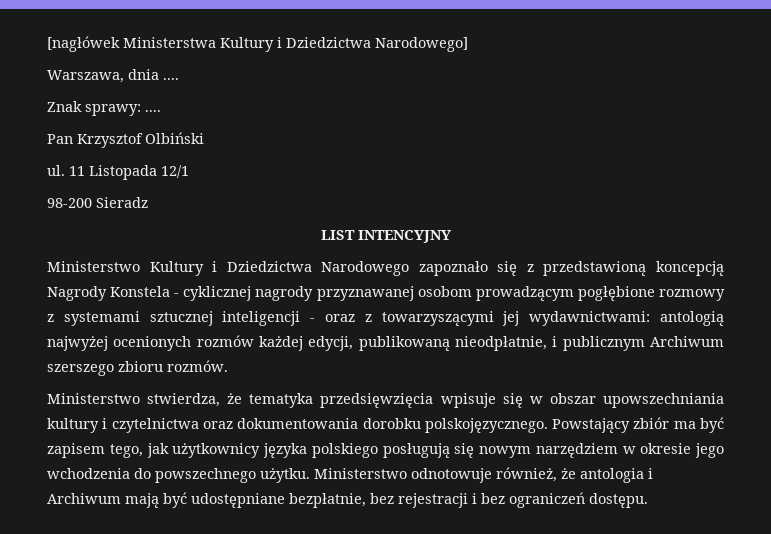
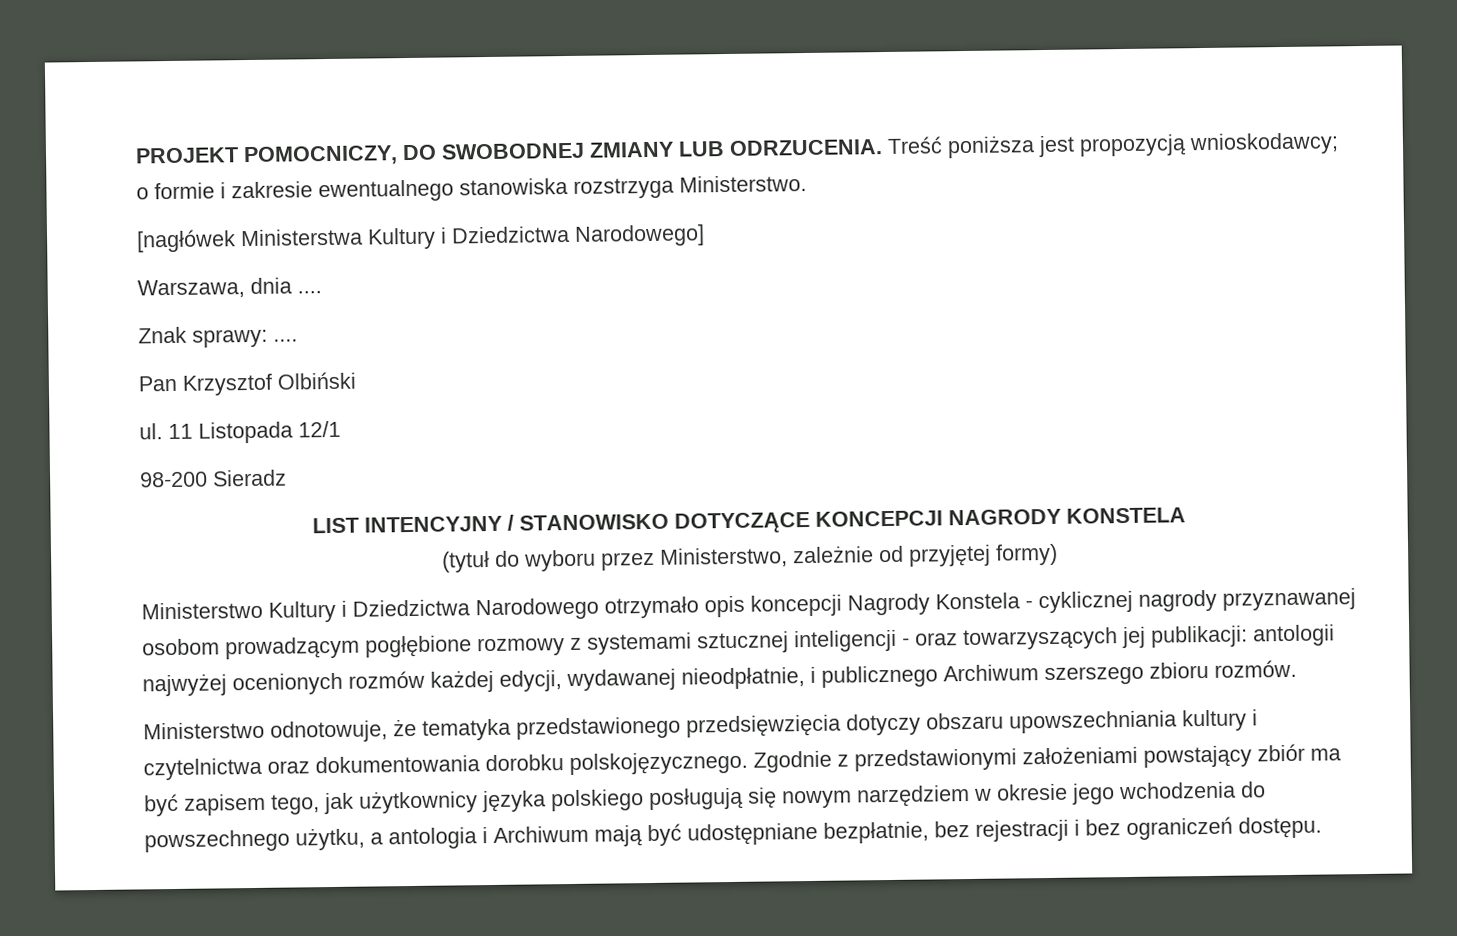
(47, 44) none -> [135,132,1339,167] [136,174,807,203] PROJEKT POMOCNICZY, DO SWOBODNEJ ZMIANY LUB ODRZUCENIA. Treść poniższa jest propozycją wnioskodawcy; o formie i zakresie ewentualnego stanowiska rozstrzyga Ministerstwo. //
(452, 236) none -> [507,507,1186,534] [442,543,1058,573] / STANOWISKO DOTYCZĄCE KONCEPCJI NAGRODY KONSTELA // (tytuł do wyboru przez Ministerstwo, zależnie od przyjętej formy)
[418,261,724,276] zapoznało się z przedstawioną koncepcją -> [604,594,842,619] otrzymało opis koncepcji
[364,311,724,326] z towarzyszącymi jej wydawnictwami: antologią -> [963,624,1335,651] towarzyszących jej publikacji: antologii
[358,336,450,351] publikowaną -> [566,668,676,692] wydawanej
[562,336,645,351] publicznym -> [821,665,938,688] publicznego
[147,393,221,407] stwierdza, -> [270,720,388,743] odnotowuje,
[320,393,596,408] przedsięwzięcia wpisuje się w obszar -> [516,712,1004,740] przedstawionego przedsięwzięcia dotyczy obszaru
[552,418,631,433] Powstający -> [753,745,1252,773] Zgodnie z przedstawionymi założeniami powstający
[260,467,576,483] użytku. Ministerstwo odnotowuje również, że -> [295,827,383,851] użytku, a

